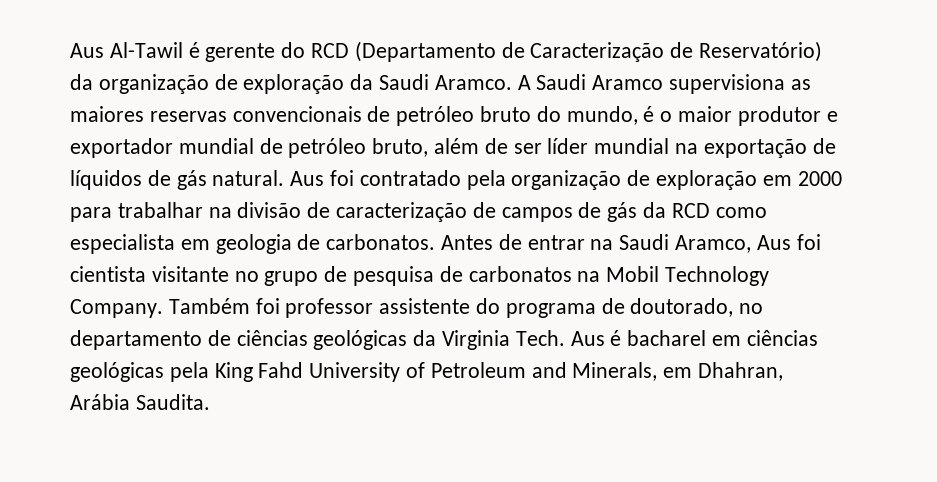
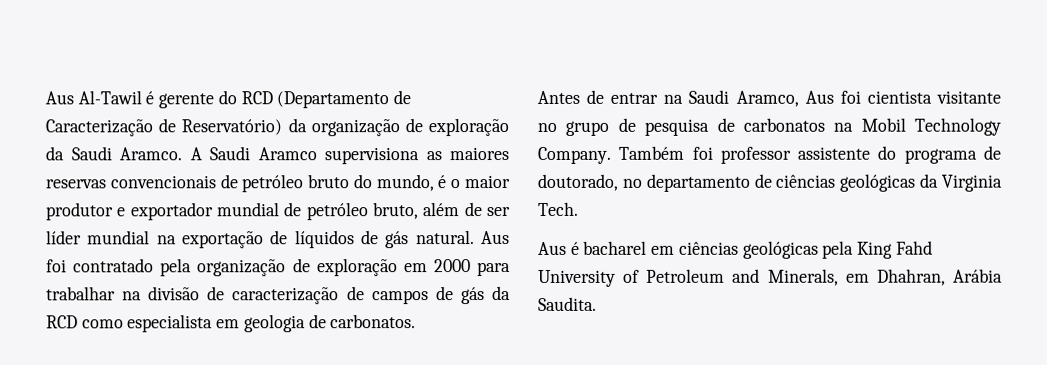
(436, 242) none -> (417, 321) //
(565, 338) none -> (579, 208) //

